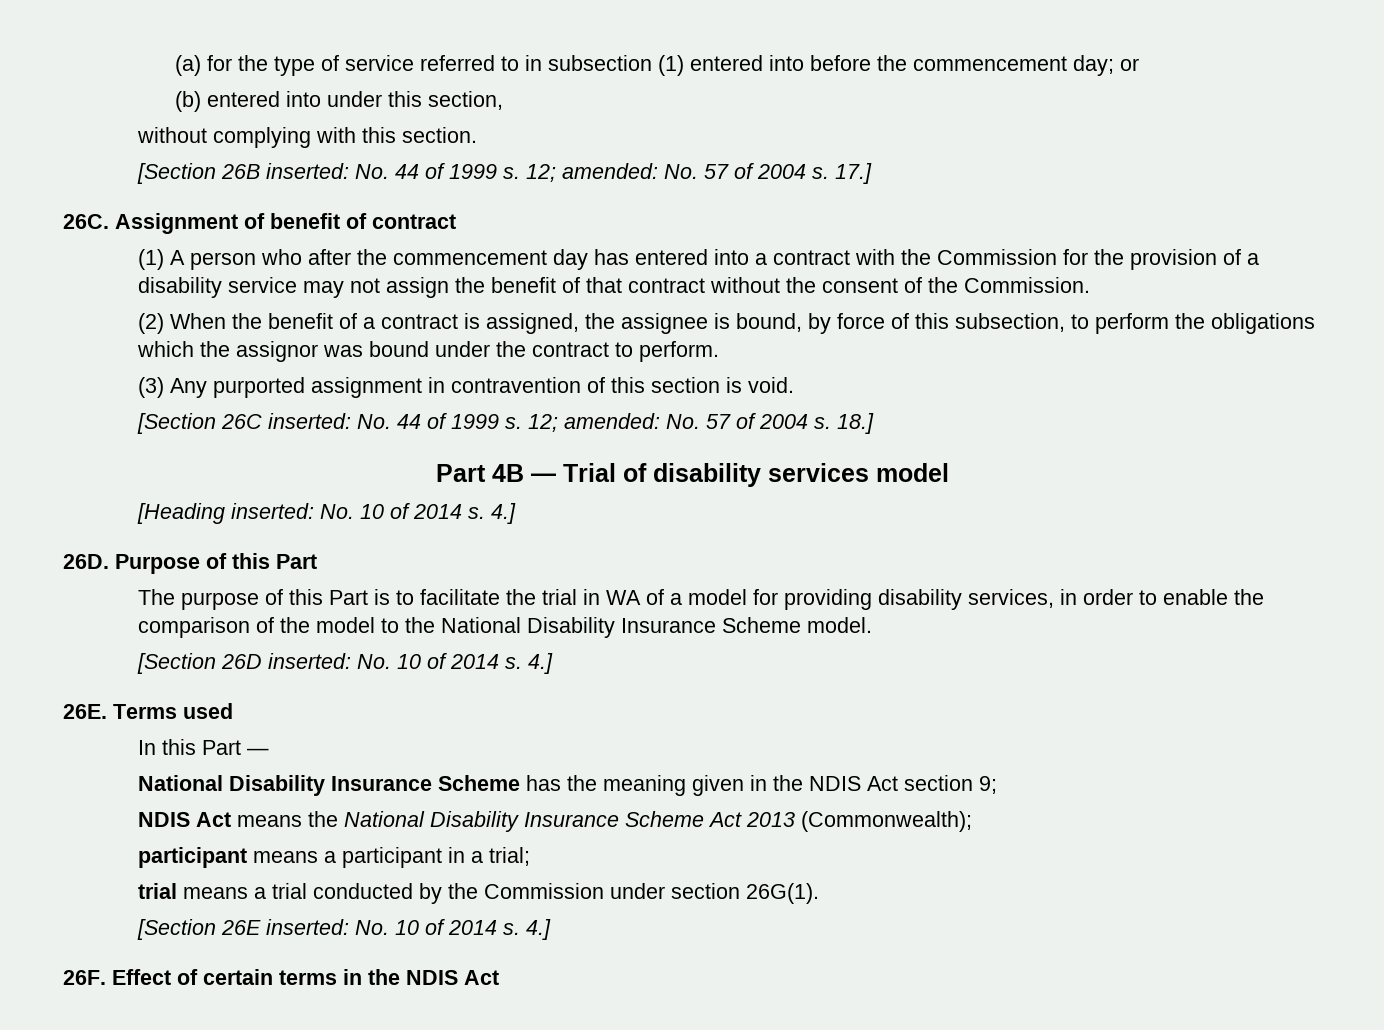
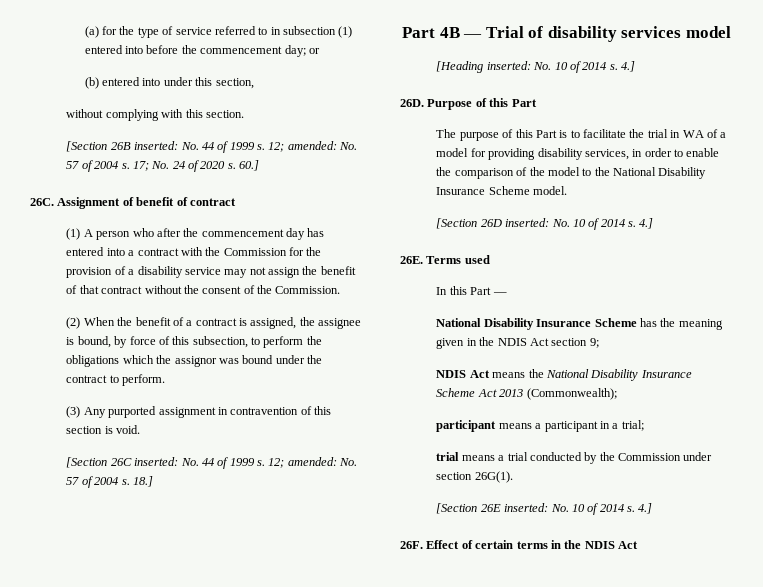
[834,163,872,184] 17.] -> [132,160,260,172] 17; No. 24 of 2020 s. 60.]

